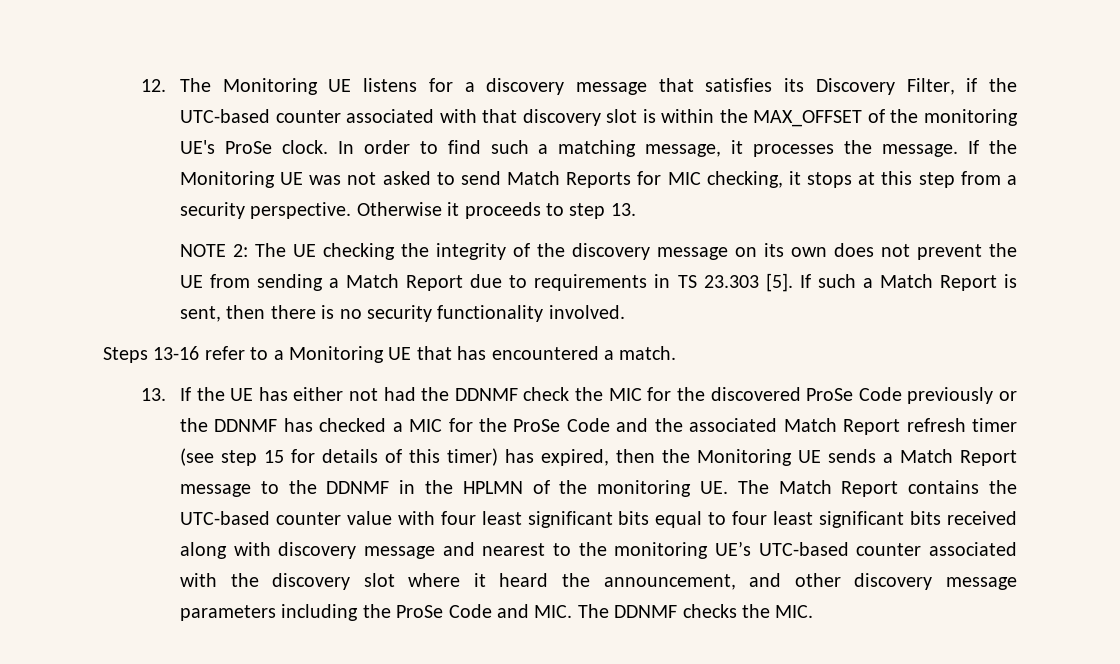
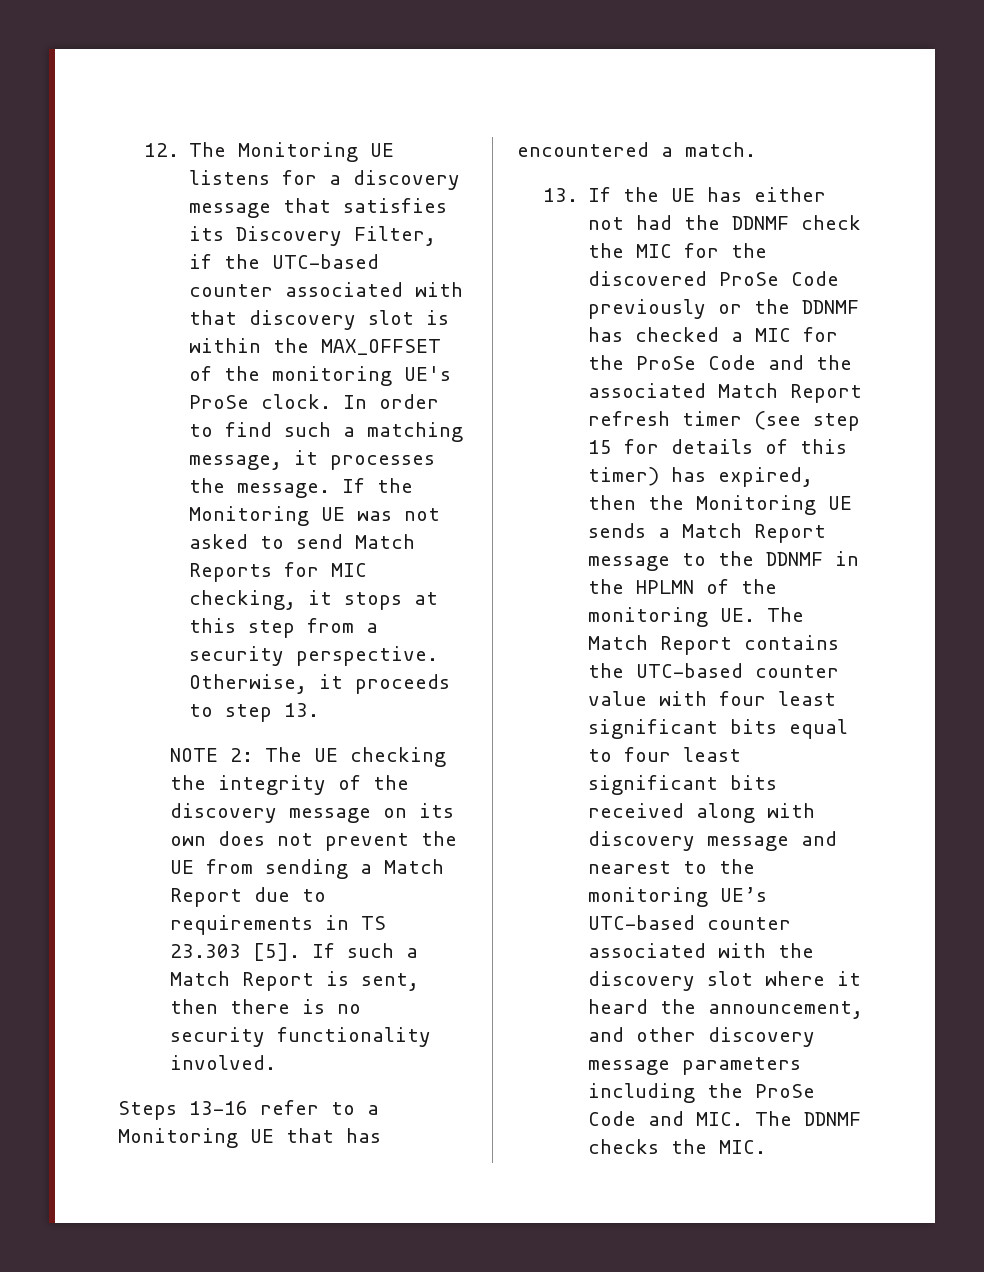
[356,202,442,216] Otherwise -> [189,674,308,694] Otherwise,

